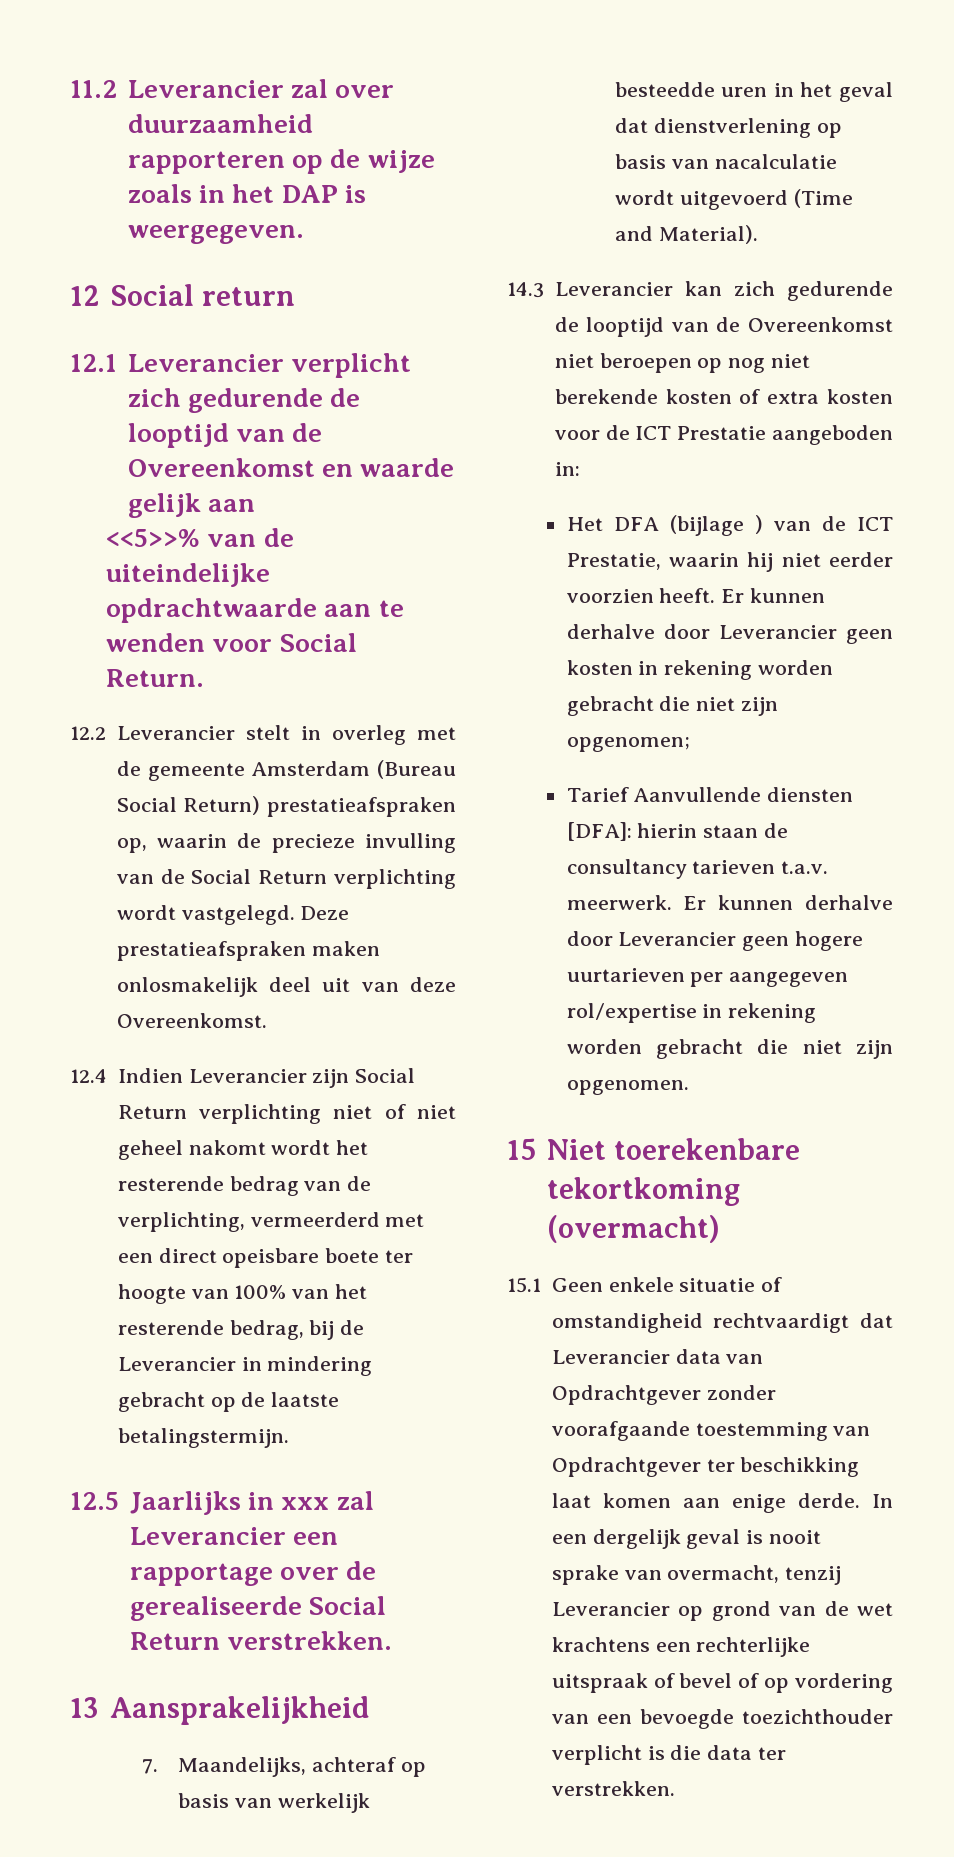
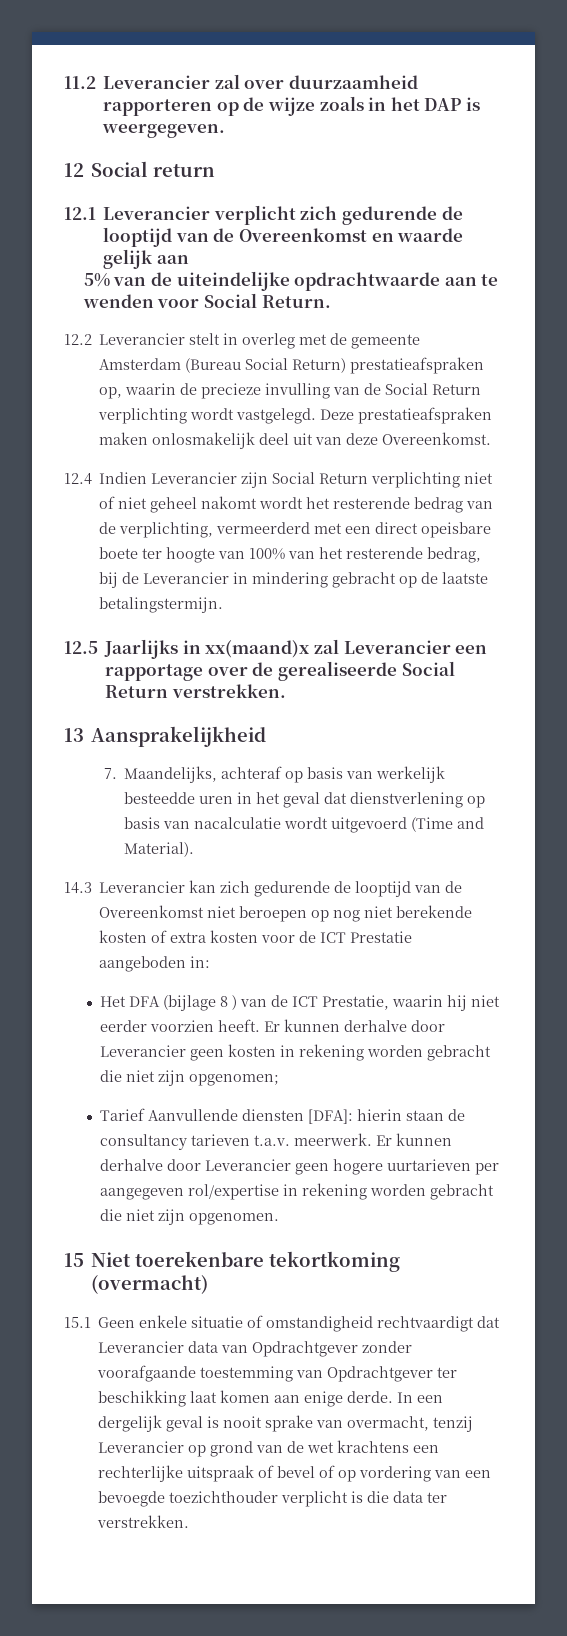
[105,529,200,547] <<5>>% -> [83,273,110,287] 5%
[281,1497,330,1510] xxx -> [205,640,310,658] xx(maand)x
(744, 525) none -> [219,996,228,1007] 8

